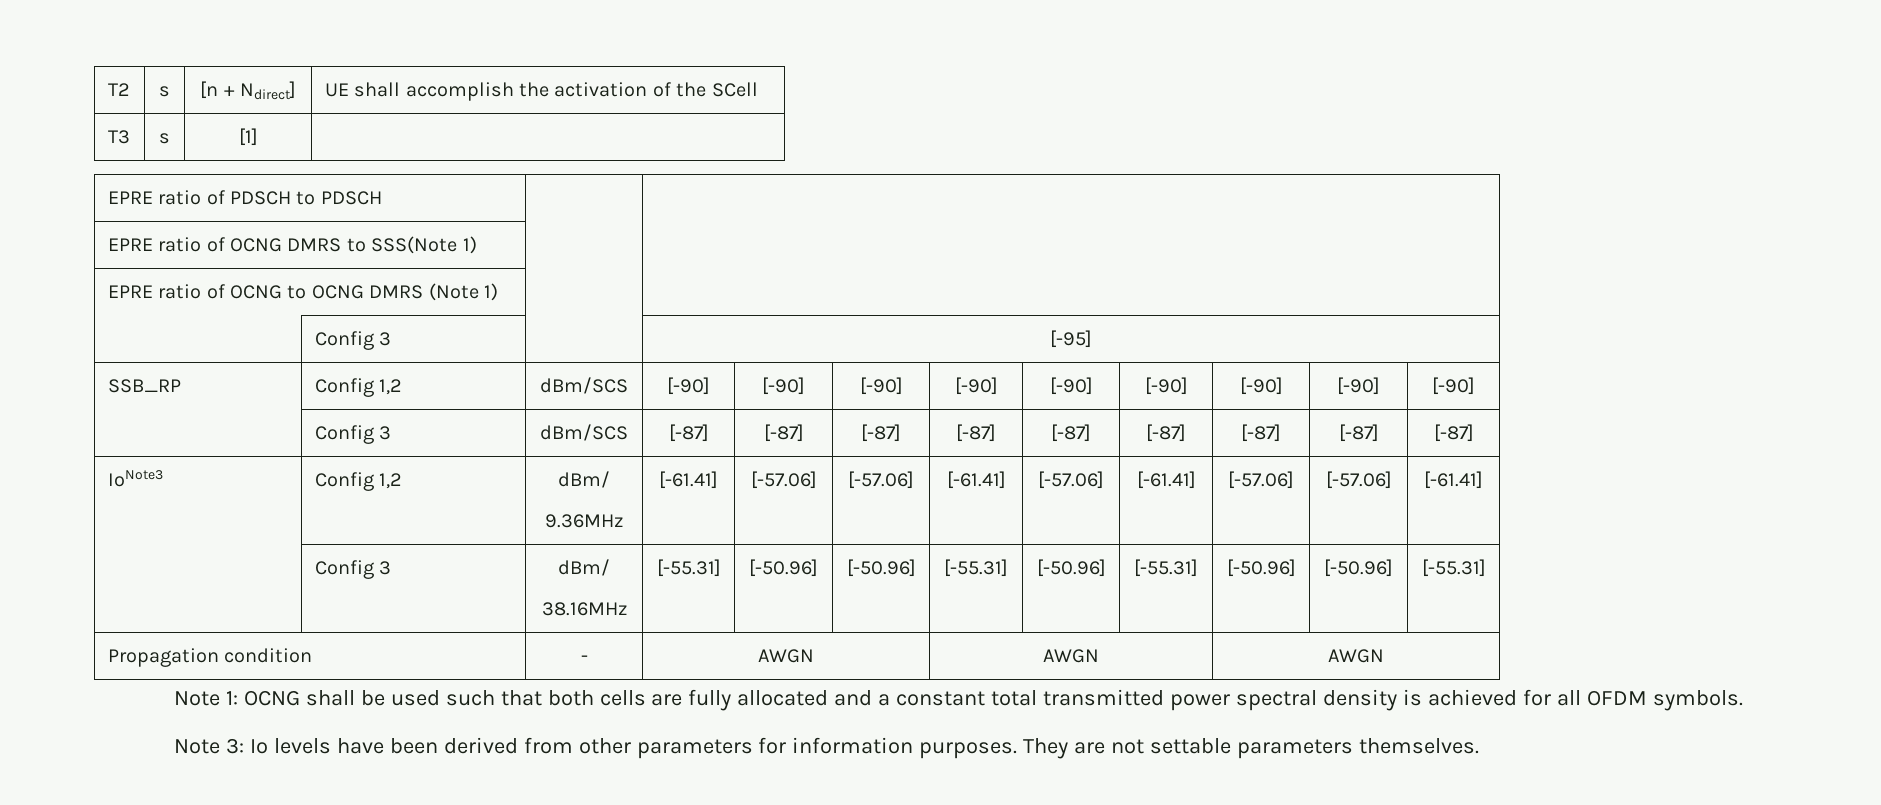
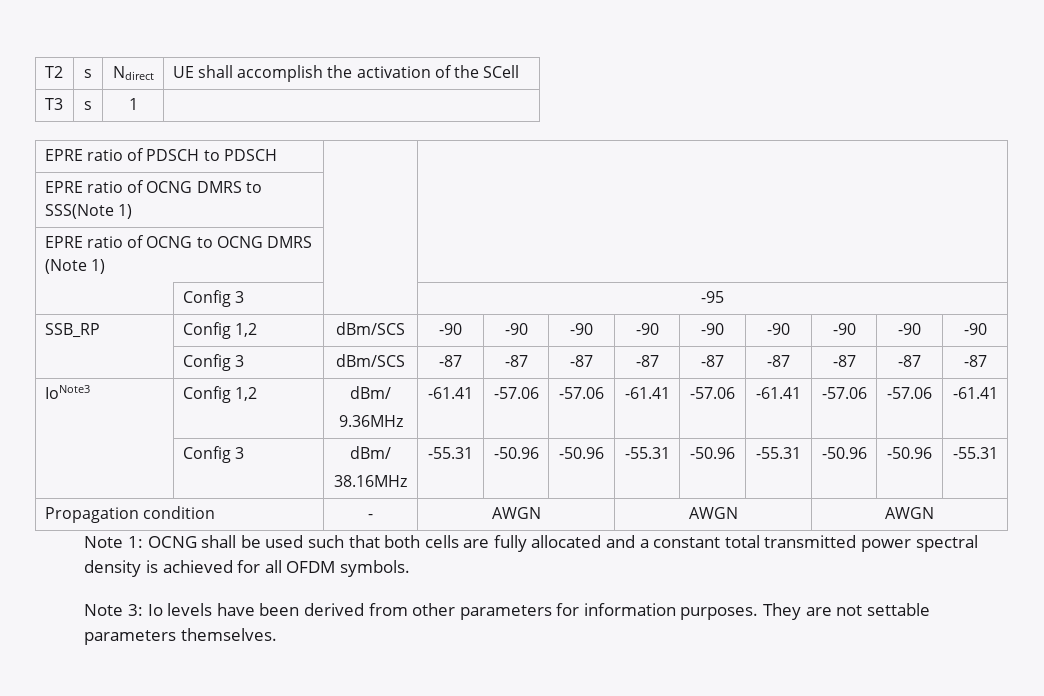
[200,81,296,100] [n + Ndirect] -> [112,66,154,80] Ndirect
[238,128,258,146] [1] -> [128,98,138,110] 1
[1050,330,1092,348] [-95] -> [701,291,724,303] -95
[666,377,710,395] [761,377,805,395] [859,377,903,395] [954,377,998,395] [1049,377,1093,395] [1144,377,1188,395] [1239,377,1283,395] [1337,377,1380,395] [1432,377,1475,395] [314,425,392,444] [540,424,628,441] [668,424,709,442] [763,424,804,442] [860,424,901,442] [955,424,996,442] [1051,424,1091,442] [1146,424,1186,442] [1241,424,1281,442] [1338,424,1379,442] [1433,424,1474,442] [-90] | [-90] | [-90] | [-90] | [-90] | [-90] | [-90] | [-90] | [-90] // | Config 3 | dBm/SCS | [-87] | [-87] | [-87] | [-87] | [-87] | [-87] | [-87] | [-87] | [-87] -> [439,323,462,335] [504,323,528,335] [570,323,593,335] [635,323,659,335] [701,323,724,335] [767,323,790,335] [832,323,856,335] [898,323,921,335] [963,323,987,335] [182,354,244,371] [336,354,405,367] [439,355,462,367] [504,355,528,367] [570,355,593,367] [635,355,659,367] [701,355,724,367] [767,355,790,367] [832,355,856,367] [898,355,921,367] [963,355,987,367] -90 | -90 | -90 | -90 | -90 | -90 | -90 | -90 | -90 // | Config 3 | dBm/SCS | -87 | -87 | -87 | -87 | -87 | -87 | -87 | -87 | -87
[658,471,718,489] [750,471,817,489] [847,471,914,489] [946,471,1006,489] [1038,471,1104,489] [1136,471,1196,489] [1228,471,1294,489] [1325,471,1392,489] [1424,471,1483,489] [314,560,392,579] [558,559,610,576] [541,602,627,616] [656,559,721,577] [748,559,818,577] [846,559,916,577] [943,559,1008,577] [1036,559,1106,577] [1134,559,1198,577] [1226,559,1296,577] [1324,559,1393,577] [1421,559,1486,577] [-61.41] | [-57.06] | [-57.06] | [-61.41] | [-57.06] | [-61.41] | [-57.06] | [-57.06] | [-61.41] // | Config 3 | dBm/ // 38.16MHz | [-55.31] | [-50.96] | [-50.96] | [-55.31] | [-50.96] | [-55.31] | [-50.96] | [-50.96] | [-55.31] -> [428,387,473,399] [493,387,539,399] [559,387,604,399] [624,387,670,399] [690,387,735,399] [756,387,801,399] [821,387,867,399] [887,387,932,399] [952,387,998,399] [182,446,244,463] [350,446,391,459] [334,475,407,487] [428,447,473,459] [493,447,539,459] [559,447,604,459] [624,447,670,459] [690,447,735,459] [756,447,801,459] [821,447,867,459] [887,447,932,459] [952,447,998,459] -61.41 | -57.06 | -57.06 | -61.41 | -57.06 | -61.41 | -57.06 | -57.06 | -61.41 // | Config 3 | dBm/ // 38.16MHz | -55.31 | -50.96 | -50.96 | -55.31 | -50.96 | -55.31 | -50.96 | -50.96 | -55.31

